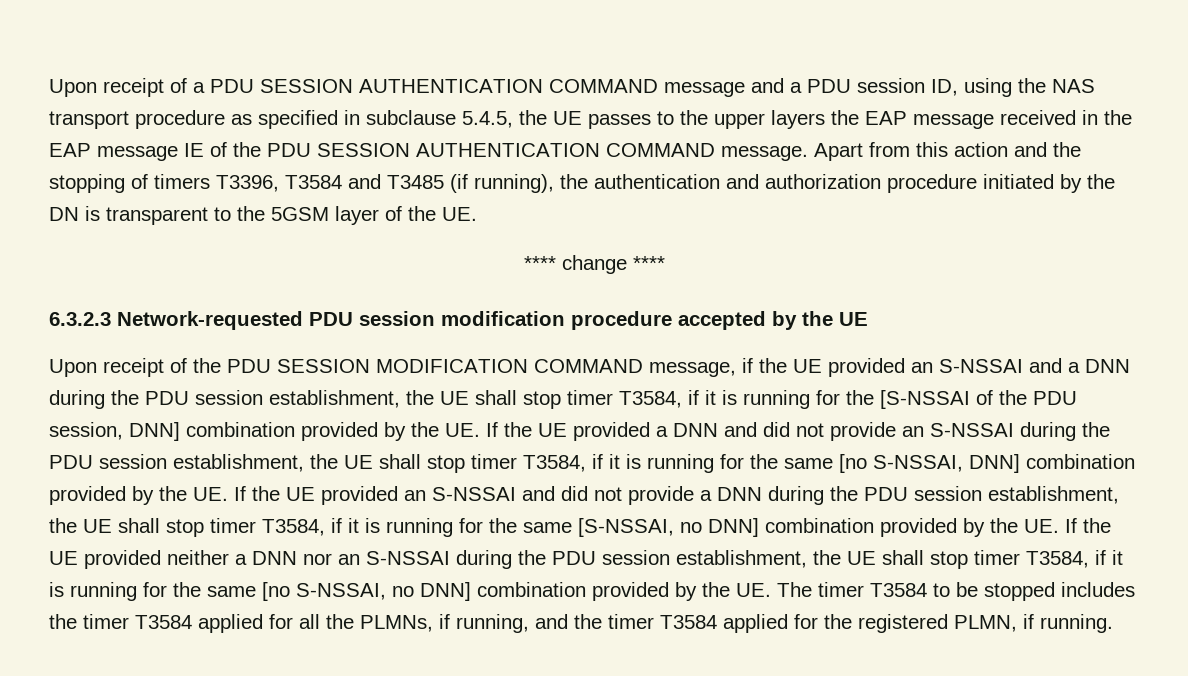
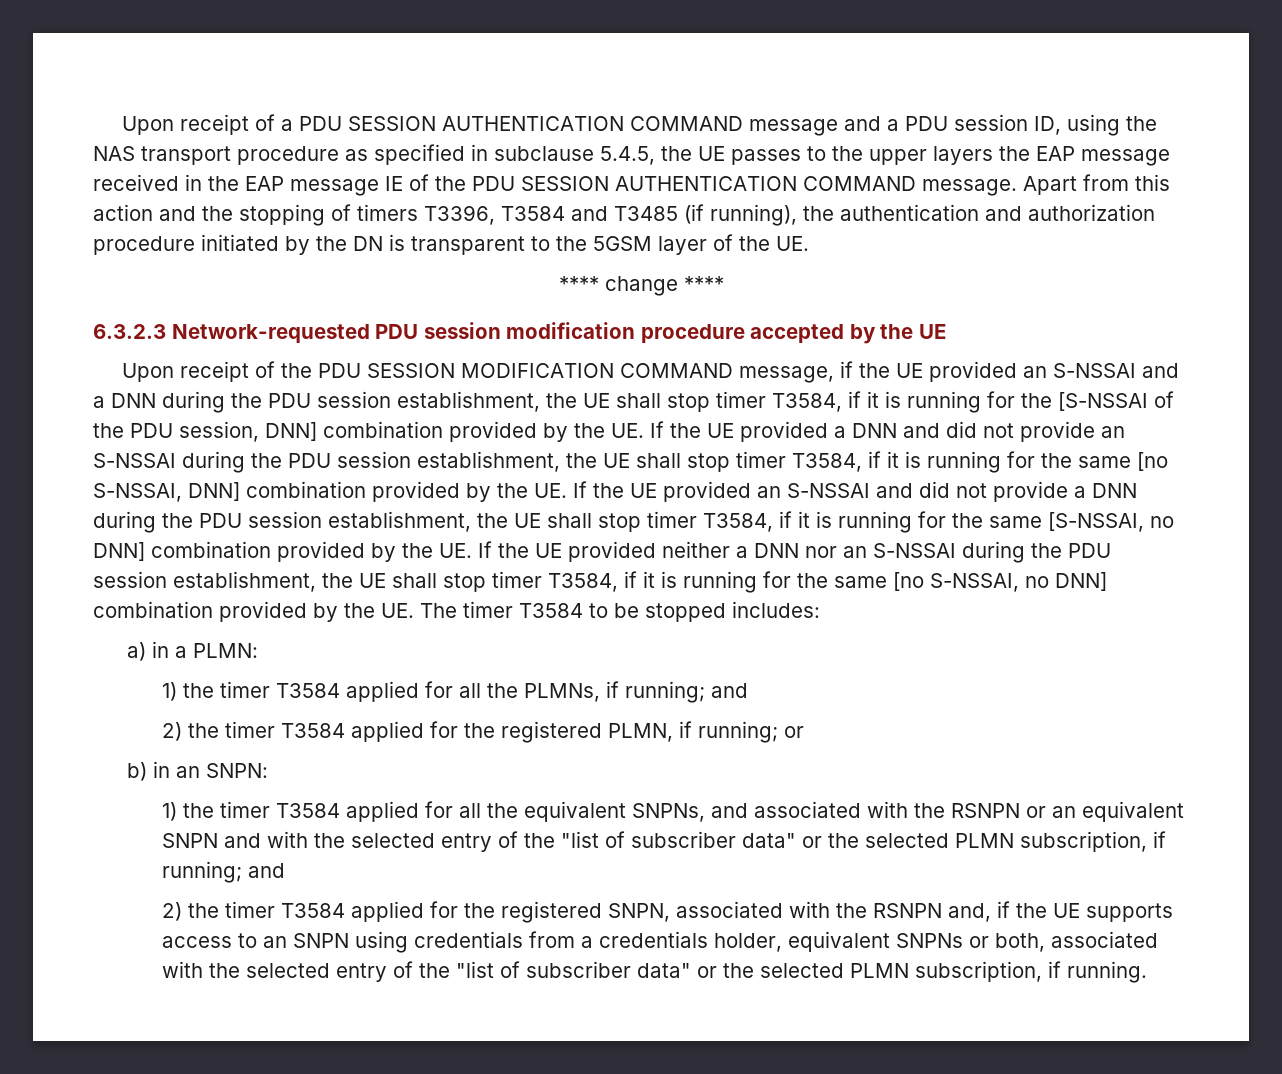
[1061,582,1135,597] includes -> [732,601,820,618] [127,641,259,661] [161,682,177,701] includes: // a) in a PLMN: // 1)
[456,614,568,633] running, and -> [624,681,748,703] [161,722,182,741] running; and // 2)
(1034, 621) none -> [697,721,804,743] [127,761,269,781] [161,801,1184,822] [161,831,1166,852] [161,861,285,883] [161,901,1173,923] [161,931,1158,953] [161,961,1061,982] running; or // b) in an SNPN: // 1) the timer T3584 applied for all the equivalent SNPNs, and associated with the RSNPN or an equivalent SNPN and with the selected entry of the "list of subscriber data" or the selected PLMN subscription, if running; and // 2) the timer T3584 applied for the registered SNPN, associated with the RSNPN and, if the UE supports access to an SNPN using credentials from a credentials holder, equivalent SNPNs or both, associated with the selected entry of the "list of subscriber data" or the selected PLMN subscription, if

